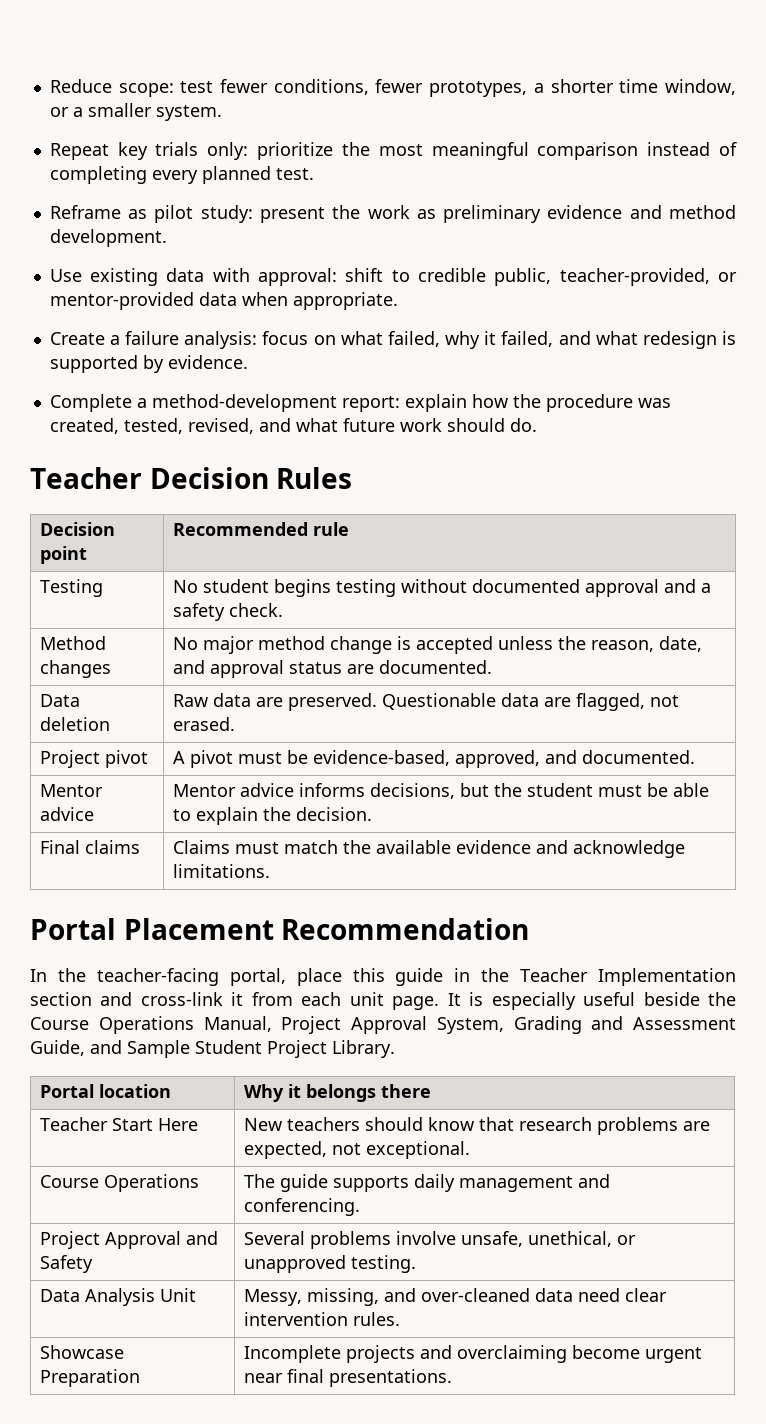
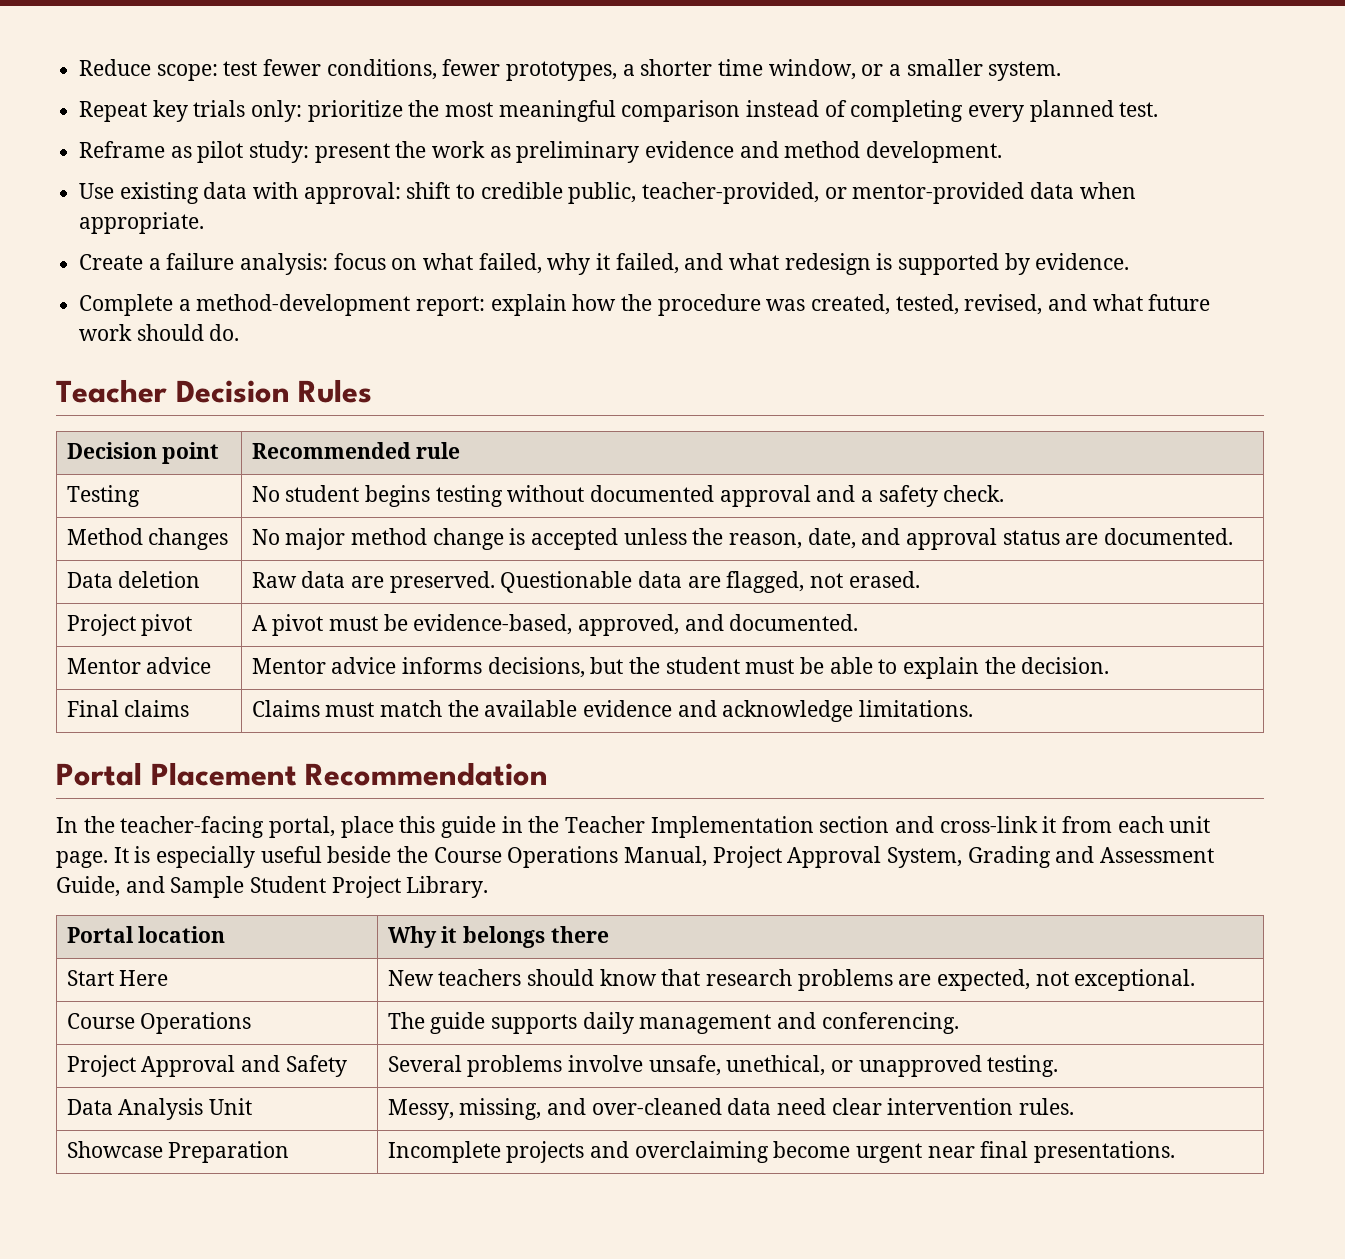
[40,1117,109,1131] Teacher -> (609, 934) none

